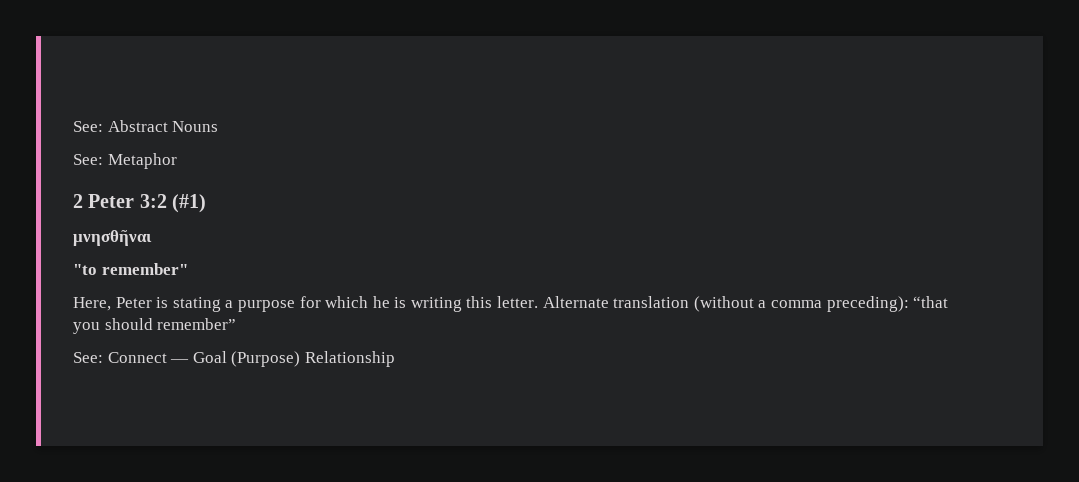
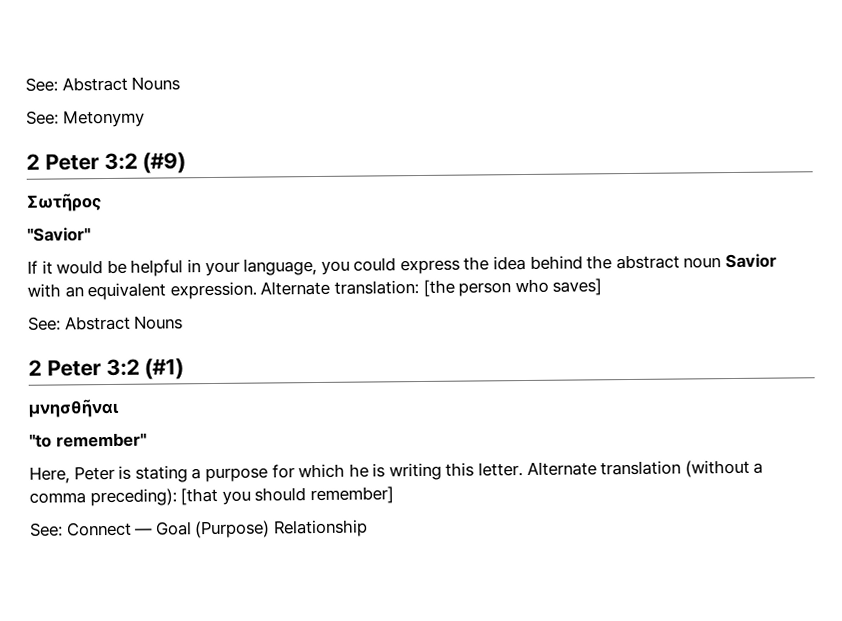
[107,153,177,169] Metaphor -> [62,109,145,128] [26,152,187,174] [26,193,102,212] [27,227,91,242] [27,253,778,277] [27,278,603,301] [28,315,184,331] Metonymy // 2 Peter 3:2 (#9) // Σωτῆρος // "Savior" // If it would be helpful in your language, you could express the idea behind the abstract noun Savior with an equivalent expression. Alternate translation: [the person who saves] // See: Abstract Nouns
[913,296,949,308] “that -> [180,487,219,506] [that
[157,318,237,330] remember” -> [309,486,394,505] remember]

